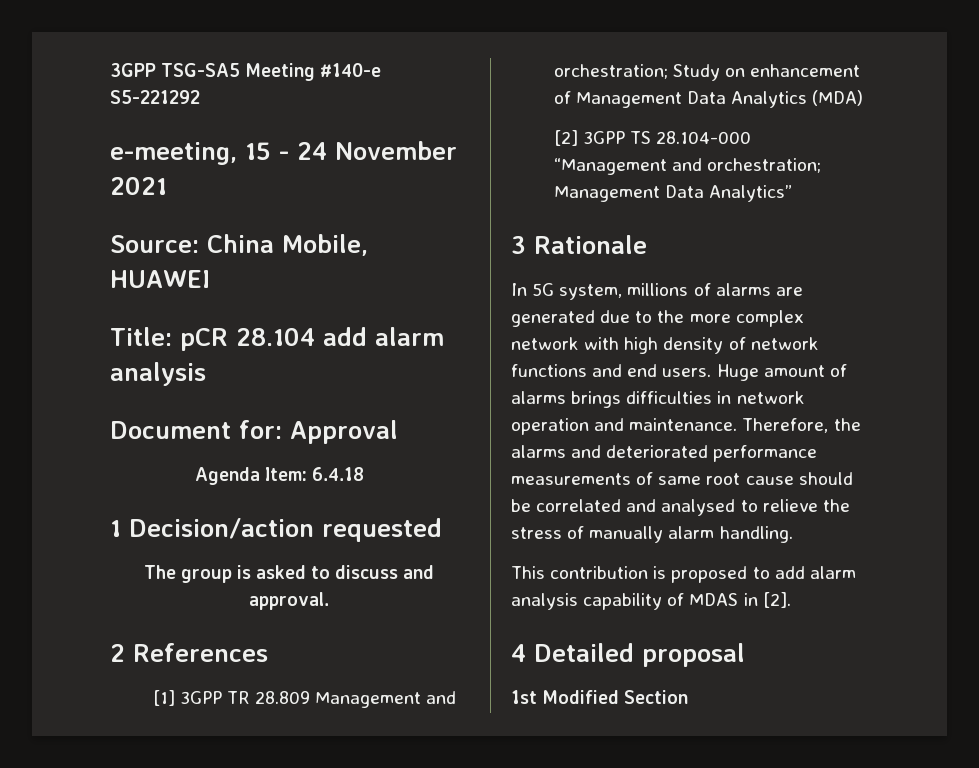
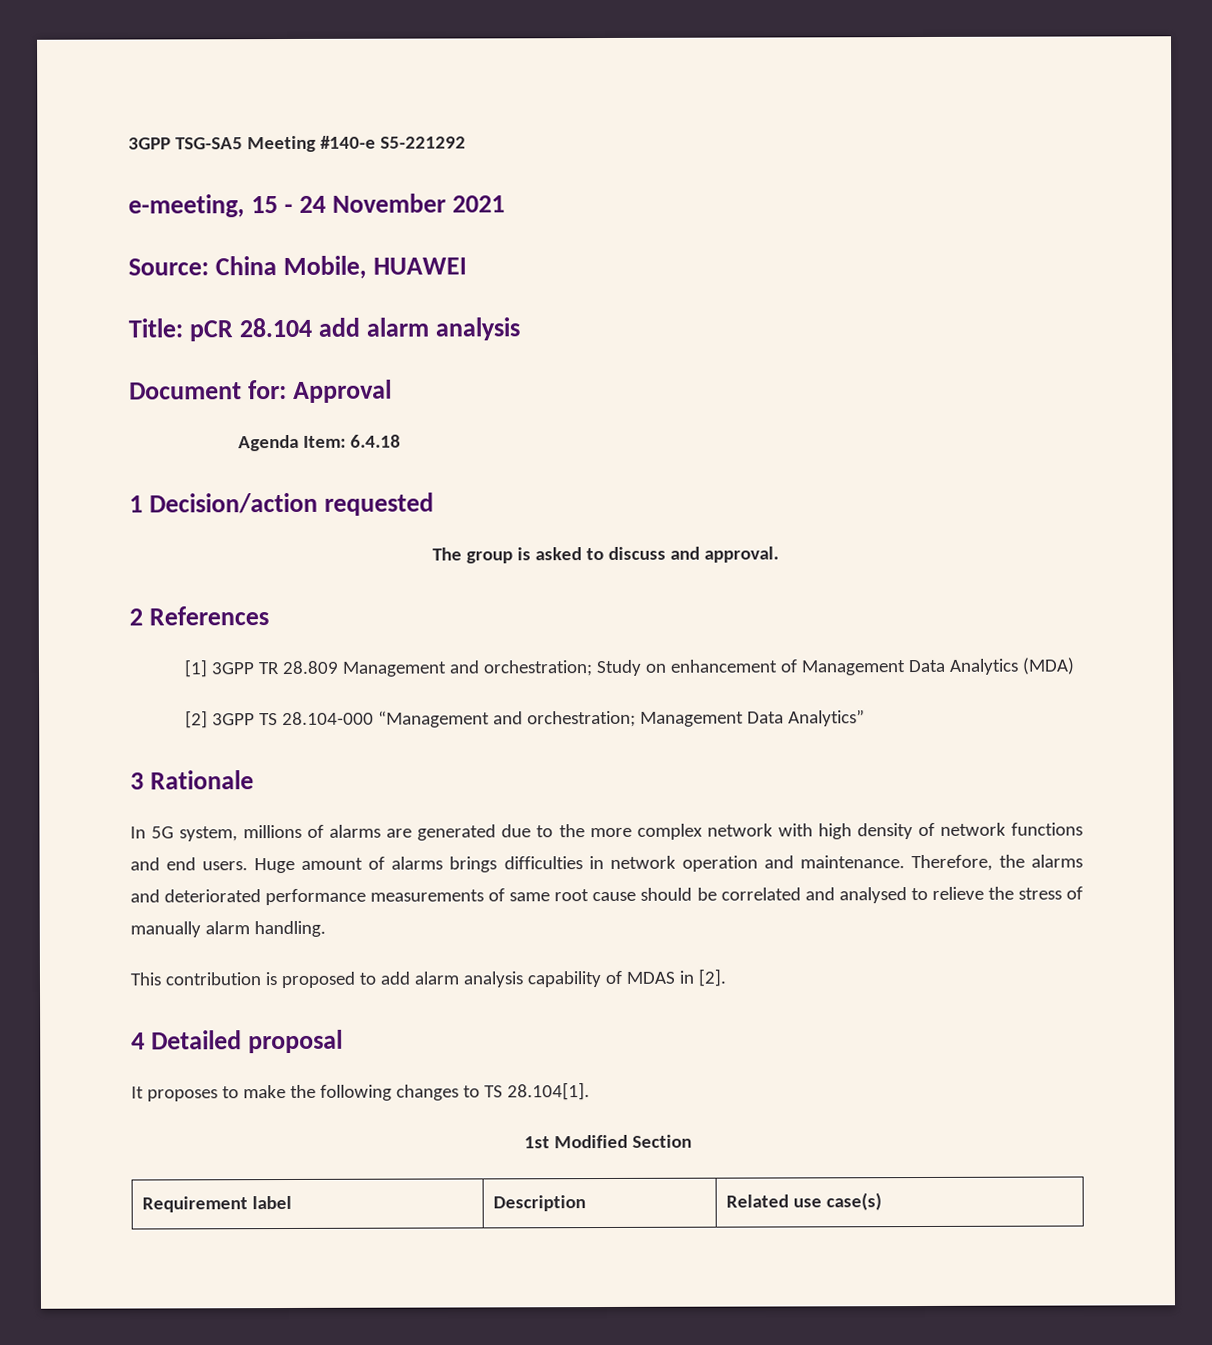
[511,690,689,704] 1st Modified Section -> [131,1082,590,1102] [523,1134,692,1149] [141,1195,292,1213] [492,1195,586,1212] [725,1192,882,1211] It proposes to make the following changes to TS 28.104[1]. // 1st Modified Section // Requirement label | Description | Related use case(s)

